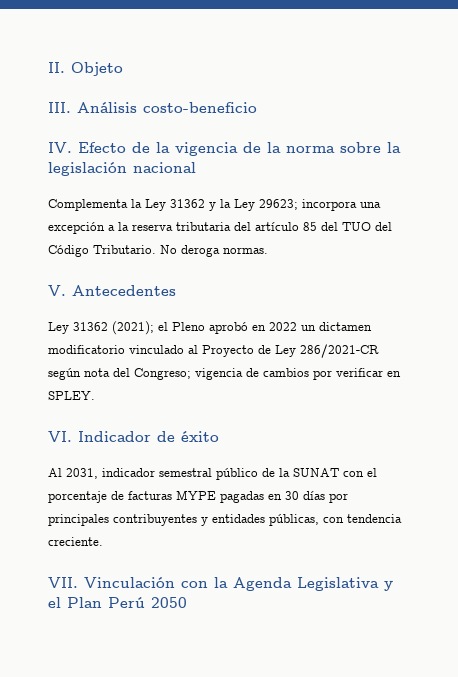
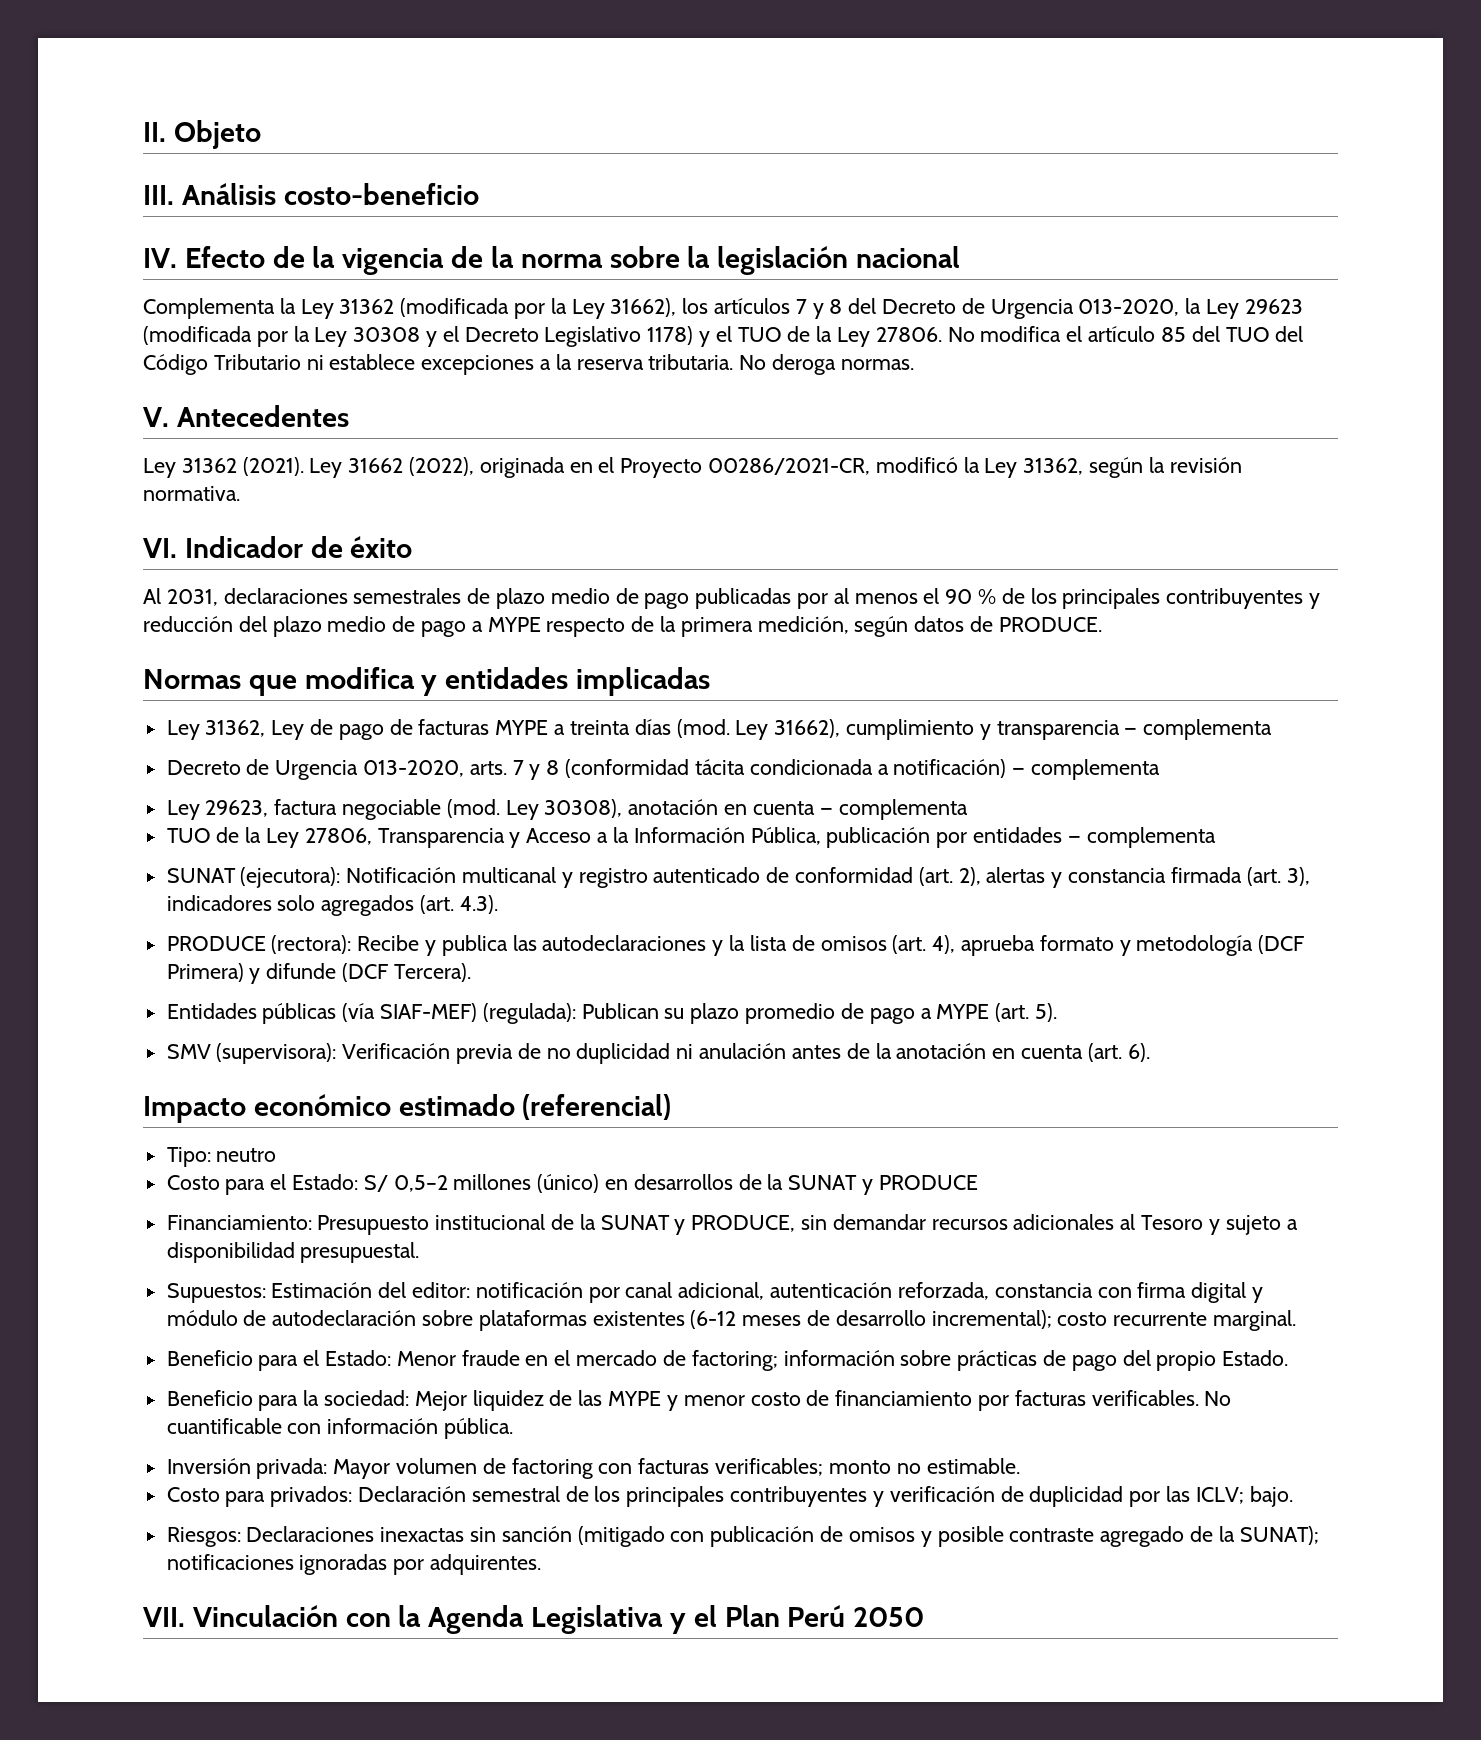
[209,199,381,211] [48,222,251,234] y la Ley 29623; incorpora una excepción a la reserva tributaria del -> [400,298,1303,319] [143,326,1083,347] (modificada por la Ley 31662), los artículos 7 y 8 del Decreto de Urgencia 013-2020, la Ley 29623 (modificada por la Ley 30308 y el Decreto Legislativo 1178) y el TUO de la Ley 27806. No modifica el
[93,245,156,254] Tributario. -> [213,354,734,375] Tributario ni establece excepciones a la reserva tributaria.
[112,321,372,335] [48,344,379,358] [48,368,401,380] [48,391,95,400] (2021); el Pleno aprobó en 2022 un dictamen modificatorio vinculado al Proyecto de Ley 286/2021-CR según nota del Congreso; vigencia de cambios por verificar en SPLEY. -> [242,457,1242,478] [143,486,240,501] (2021). Ley 31662 (2022), originada en el Proyecto 00286/2021-CR, modificó la Ley 31362, según la revisión normativa.
[102,468,377,480] [48,490,348,503] [48,514,402,526] [48,537,103,546] indicador semestral público de la SUNAT con el porcentaje de facturas MYPE pagadas en 30 días por principales contribuyentes y entidades públicas, con tendencia creciente. -> [223,588,1321,609] [143,616,1102,637] [143,667,711,696] [166,719,1273,740] [166,759,1160,780] [166,799,968,820] [166,827,1216,848] [166,867,1310,888] [166,895,498,916] [166,935,1305,956] [166,963,471,984] [166,1003,1057,1024] [166,1043,1150,1064] [143,1094,672,1123] [166,1147,277,1167] [166,1174,978,1195] [166,1214,1298,1235] [166,1242,420,1263] [166,1282,1263,1303] [166,1310,1297,1331] [166,1350,1289,1371] [166,1390,1232,1411] [166,1418,514,1439] [166,1458,1020,1479] [166,1486,1293,1507] [166,1526,1319,1547] [166,1554,542,1575] declaraciones semestrales de plazo medio de pago publicadas por al menos el 90 % de los principales contribuyentes y reducción del plazo medio de pago a MYPE respecto de la primera medición, según datos de PRODUCE. // Normas que modifica y entidades implicadas // Ley 31362, Ley de pago de facturas MYPE a treinta días (mod. Ley 31662), cumplimiento y transparencia — complementa // Decreto de Urgencia 013-2020, arts. 7 y 8 (conformidad tácita condicionada a notificación) — complementa // Ley 29623, factura negociable (mod. Ley 30308), anotación en cuenta — complementa // TUO de la Ley 27806, Transparencia y Acceso a la Información Pública, publicación por entidades — complementa // SUNAT (ejecutora): Notificación multicanal y registro autenticado de conformidad (art. 2), alertas y constancia firmada (art. 3), indicadores solo agregados (art. 4.3). // PRODUCE (rectora): Recibe y publica las autodeclaraciones y la lista de omisos (art. 4), aprueba formato y metodología (DCF Primera) y difunde (DCF Tercera). // Entidades públicas (vía SIAF-MEF) (regulada): Publican su plazo promedio de pago a MYPE (art. 5). // SMV (supervisora): Verificación previa de no duplicidad ni anulación antes de la anotación en cuenta (art. 6). // Impacto económico estimado (referencial) // Tipo: neutro // Costo para el Estado: S/ 0,5–2 millones (único) en desarrollos de la SUNAT y PRODUCE // Financiamiento: Presupuesto institucional de la SUNAT y PRODUCE, sin demandar recursos adicionales al Tesoro y sujeto a disponibilidad presupuestal. // Supuestos: Estimación del editor: notificación por canal adicional, autenticación reforzada, constancia con firma digital y módulo de autodeclaración sobre plataformas existentes (6-12 meses de desarrollo incremental); costo recurrente marginal. // Beneficio para el Estado: Menor fraude en el mercado de factoring; información sobre prácticas de pago del propio Estado. // Beneficio para la sociedad: Mejor liquidez de las MYPE y menor costo de financiamiento por facturas verificables. No cuantificable con información pública. // Inversión privada: Mayor volumen de factoring con facturas verificables; monto no estimable. // Costo para privados: Declaración semestral de los principales contribuyentes y verificación de duplicidad por las ICLV; bajo. // Riesgos: Declaraciones inexactas sin sanción (mitigado con publicación de omisos y posible contraste agregado de la SUNAT); notificaciones ignoradas por adquirentes.

